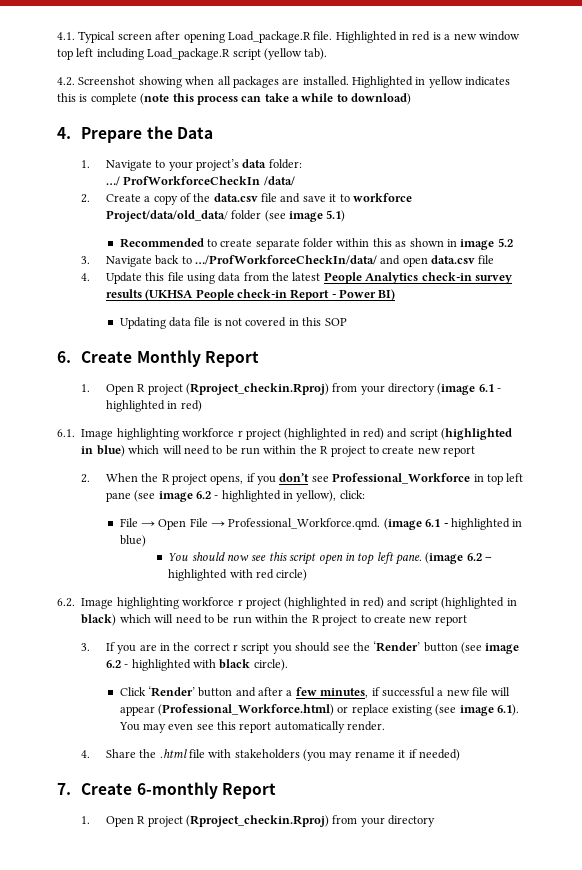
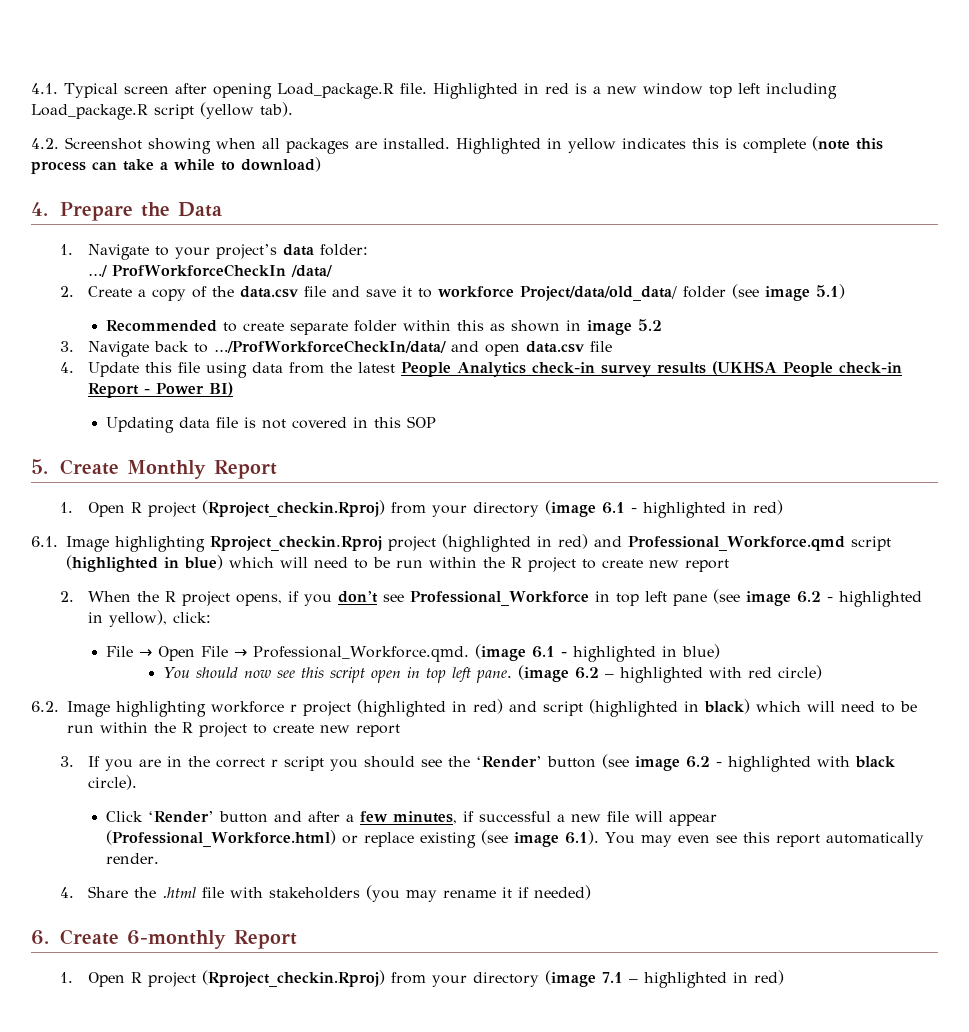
[57,351,71,363] 6. -> [31,459,48,474] 5.
[182,428,408,440] workforce r project (highlighted in red) and -> [210,534,845,552] Rproject_checkin.Rproj project (highlighted in red) and Professional_Workforce.qmd
[57,783,71,795] 7. -> [31,930,49,945] 6.
(436, 821) none -> [545,970,785,988] (image 7.1 – highlighted in red)

